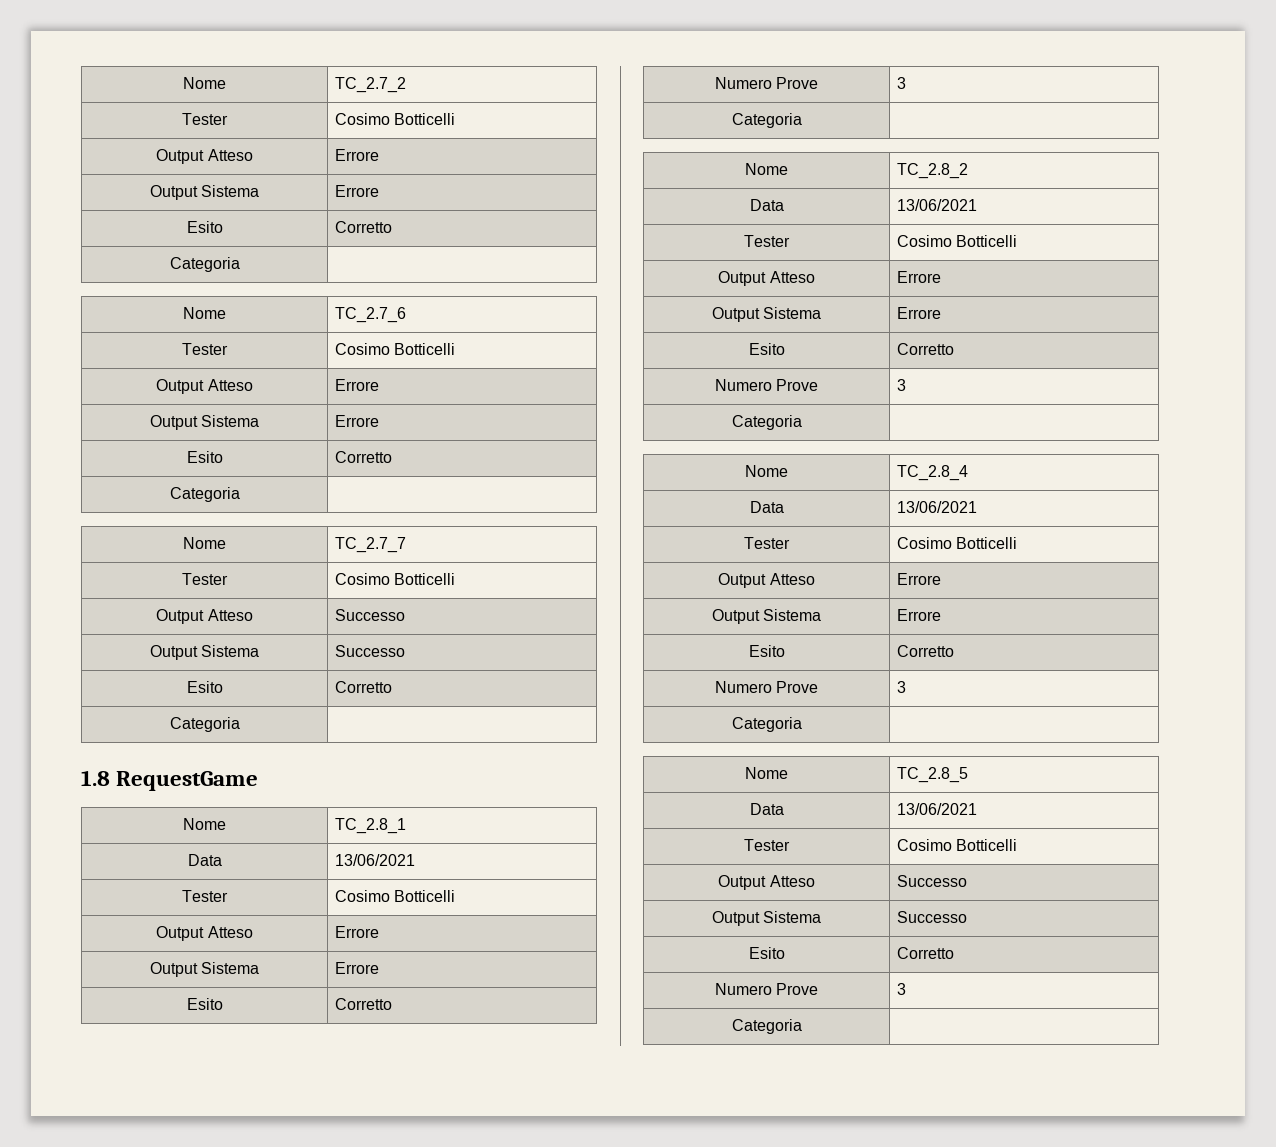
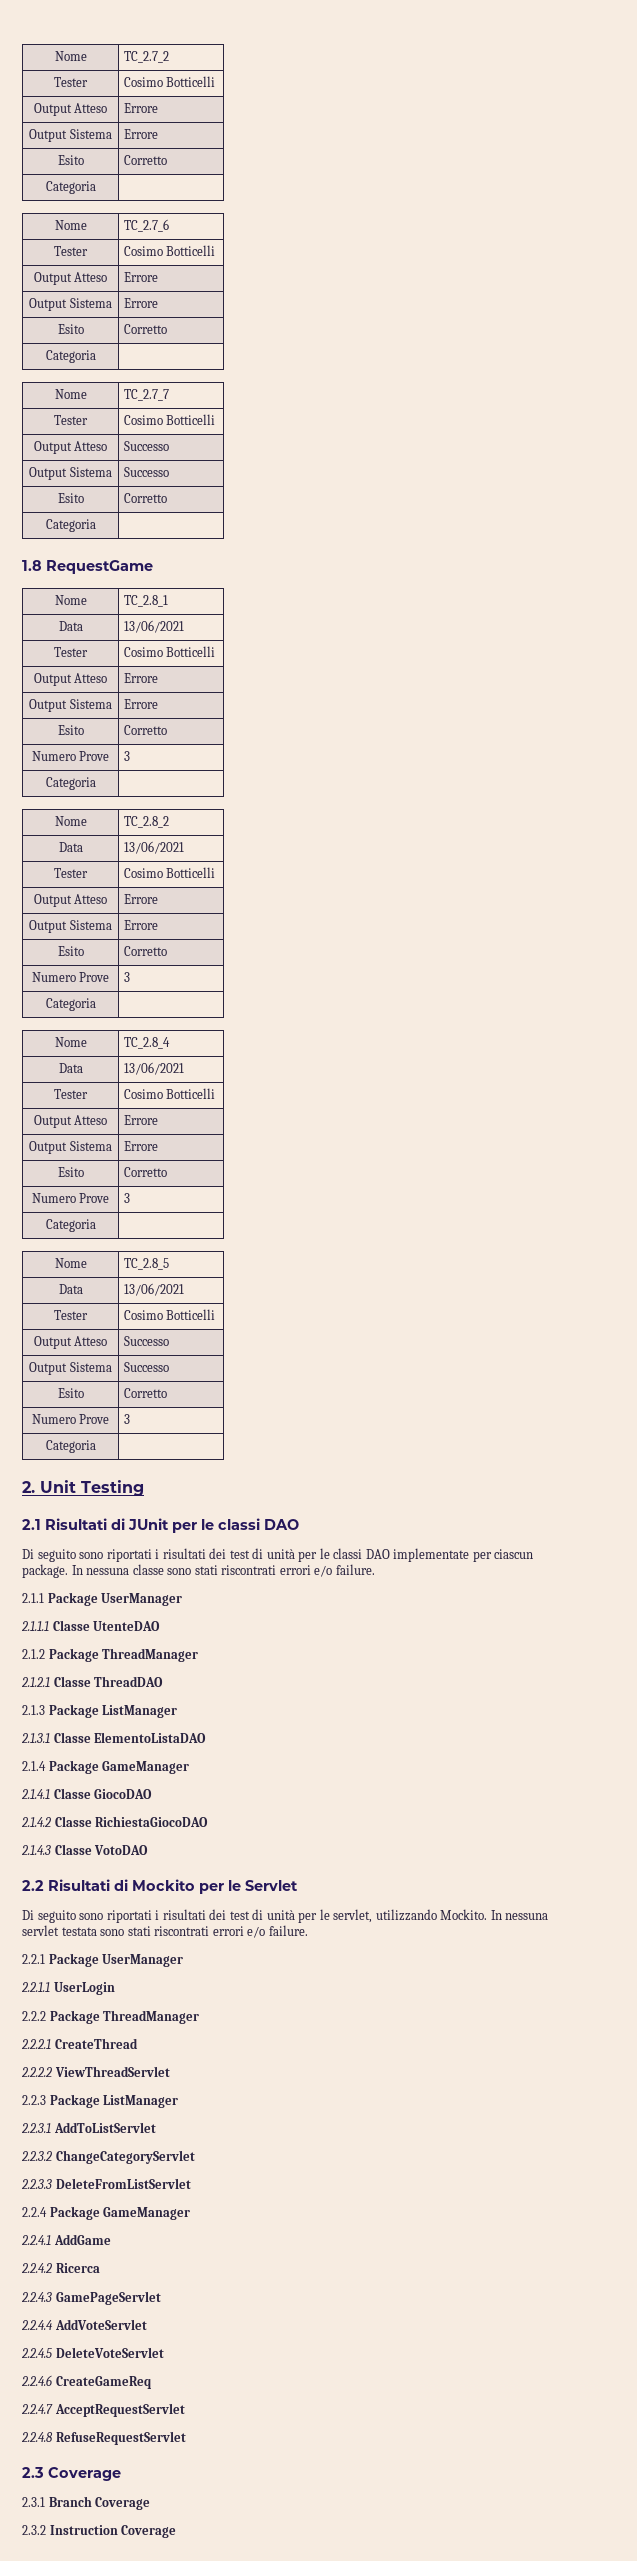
(802, 1026) none -> [22,1480,144,1496] [22,1518,299,1533] [22,1548,534,1562] [22,1564,375,1578] [22,1592,183,1606] [21,1620,161,1631] [22,1648,199,1662] [21,1676,164,1687] [22,1704,178,1718] [21,1732,207,1743] [22,1760,190,1774] [21,1788,153,1799] [21,1816,209,1827] [21,1844,149,1855] [22,1879,298,1894] [22,1909,549,1923] [22,1925,308,1938] [22,1953,184,1967] [21,1982,115,1995] [22,2010,200,2024] [21,2038,138,2049] [21,2066,170,2077] [22,2094,179,2108] [21,2122,156,2133] [21,2150,195,2164] [21,2178,191,2189] [22,2206,191,2220] [21,2234,111,2245] [21,2263,100,2273] [21,2291,161,2305] [21,2319,147,2330] [21,2347,164,2358] [21,2375,151,2389] [21,2403,185,2417] [21,2431,186,2445] [22,2467,121,2481] [22,2496,151,2510] [22,2525,177,2538] // 2. Unit Testing // 2.1 Risultati di JUnit per le classi DAO // Di seguito sono riportati i risultati dei test di unità per le classi DAO implementate per ciascun package. In nessuna classe sono stati riscontrati errori e/o failure. // 2.1.1 Package UserManager // 2.1.1.1 Classe UtenteDAO // 2.1.2 Package ThreadManager // 2.1.2.1 Classe ThreadDAO // 2.1.3 Package ListManager // 2.1.3.1 Classe ElementoListaDAO // 2.1.4 Package GameManager // 2.1.4.1 Classe GiocoDAO // 2.1.4.2 Classe RichiestaGiocoDAO // 2.1.4.3 Classe VotoDAO // 2.2 Risultati di Mockito per le Servlet // Di seguito sono riportati i risultati dei test di unità per le servlet, utilizzando Mockito. In nessuna servlet testata sono stati riscontrati errori e/o failure. // 2.2.1 Package UserManager // 2.2.1.1 UserLogin // 2.2.2 Package ThreadManager // 2.2.2.1 CreateThread // 2.2.2.2 ViewThreadServlet // 2.2.3 Package ListManager // 2.2.3.1 AddToListServlet // 2.2.3.2 ChangeCategoryServlet // 2.2.3.3 DeleteFromListServlet // 2.2.4 Package GameManager // 2.2.4.1 AddGame // 2.2.4.2 Ricerca // 2.2.4.3 GamePageServlet // 2.2.4.4 AddVoteServlet // 2.2.4.5 DeleteVoteServlet // 2.2.4.6 CreateGameReq // 2.2.4.7 AcceptRequestServlet // 2.2.4.8 RefuseRequestServlet // 2.3 Coverage // 2.3.1 Branch Coverage // 2.3.2 Instruction Coverage

